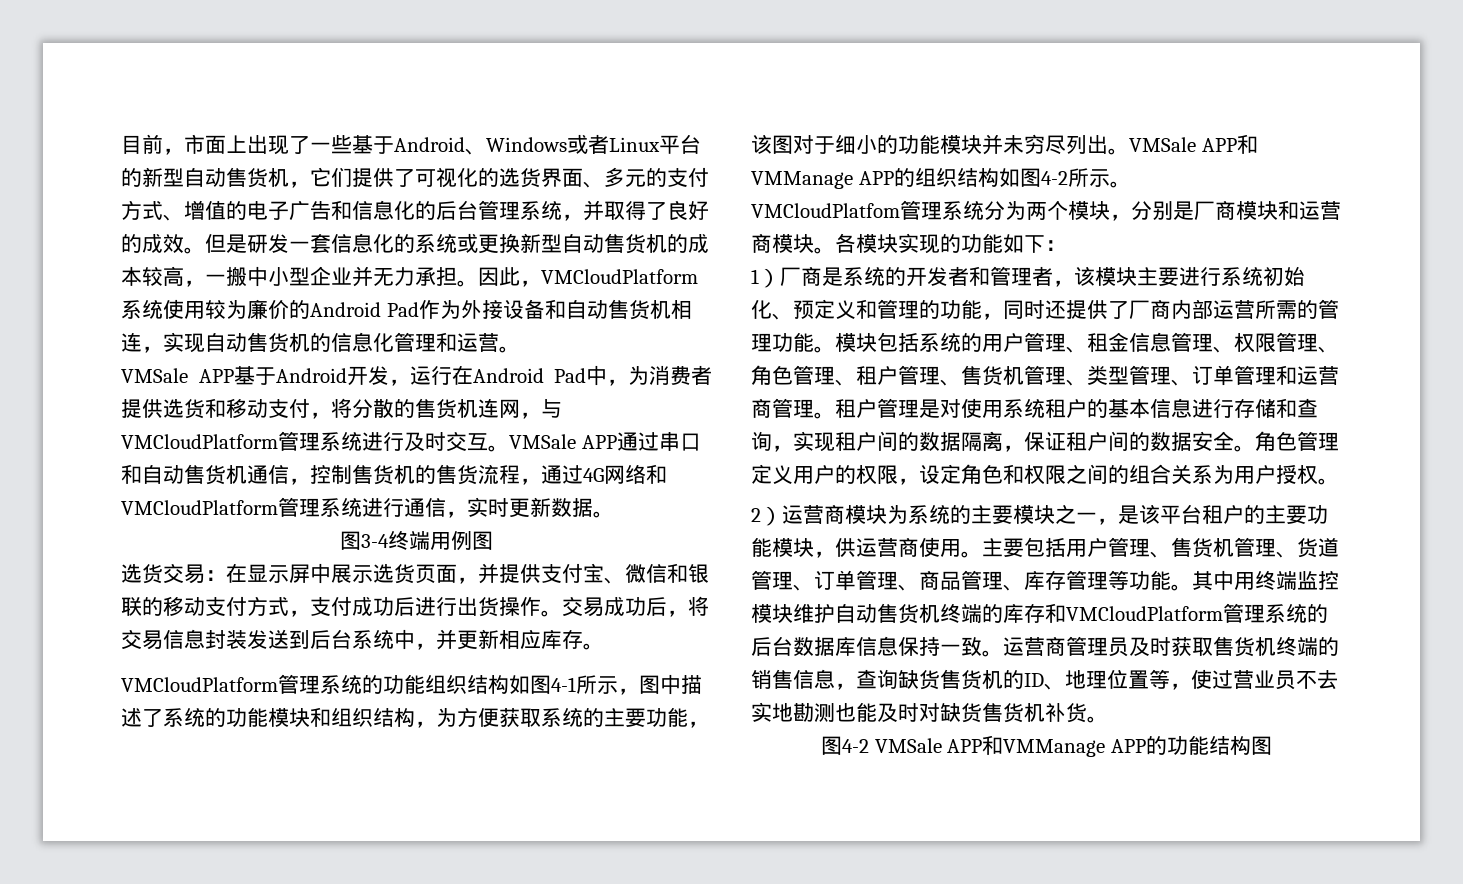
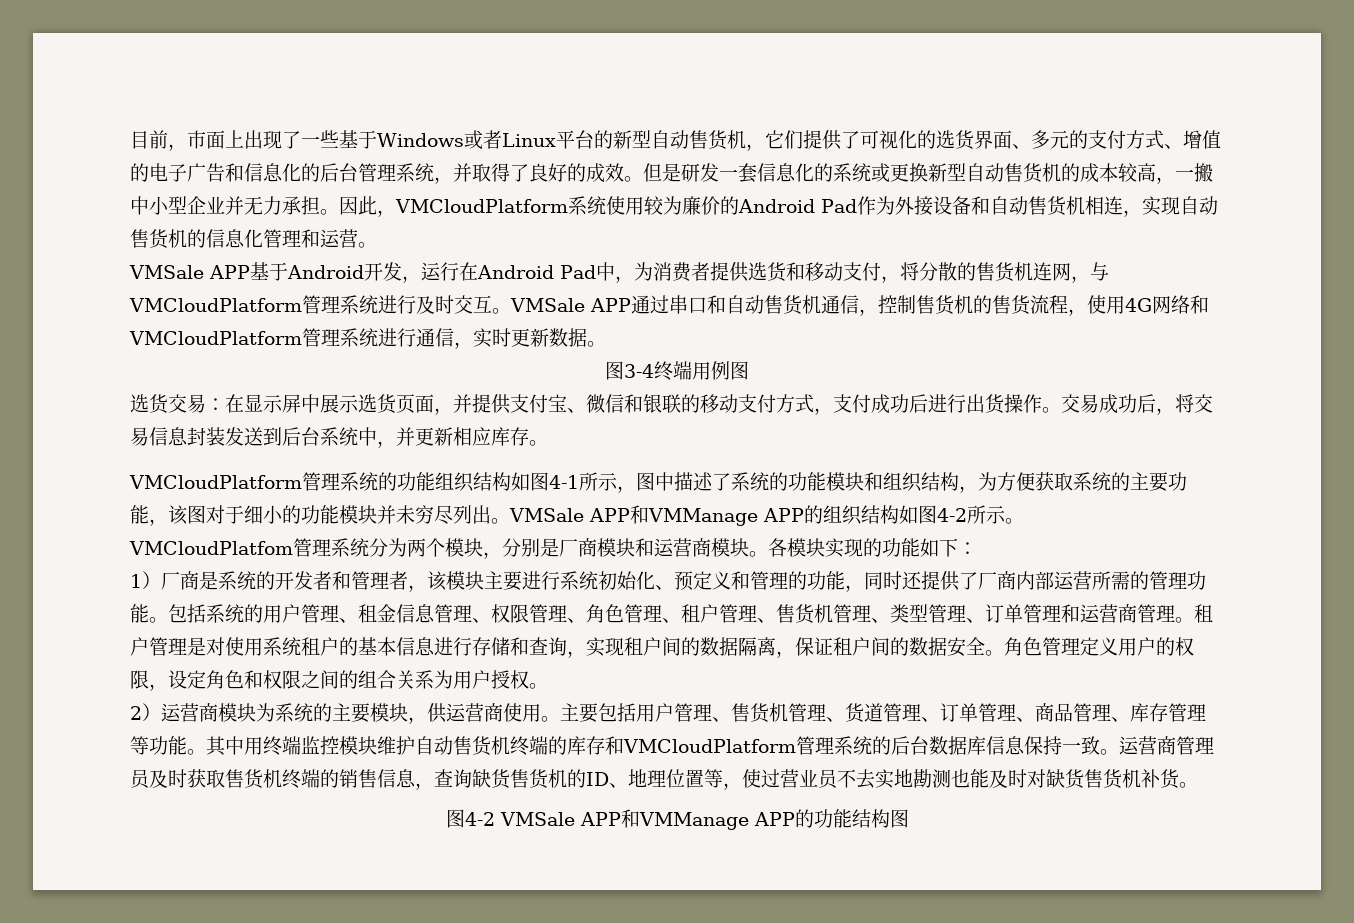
[394,137,486,155] Android、 -> (377, 139) none
[541,465,583,484] 通过 -> [1087,295,1125,314] 使用
[835,333,877,352] 模块 -> (168, 620) none
[1055,504,1328,525] [751,537,814,557] 之一，是该平台租户的主要功能模块 -> (408, 712) none

